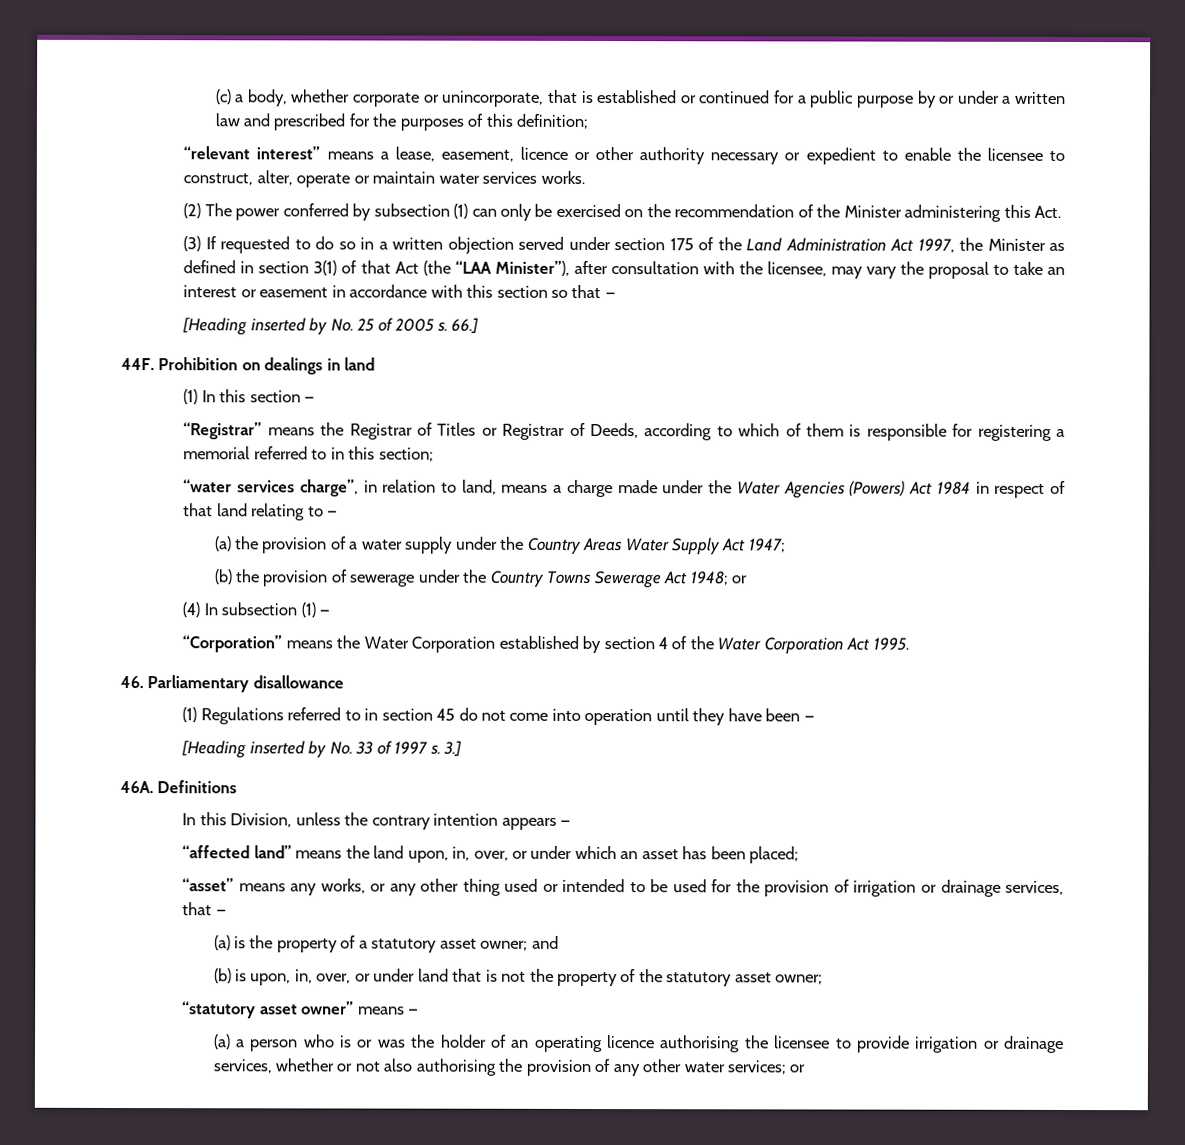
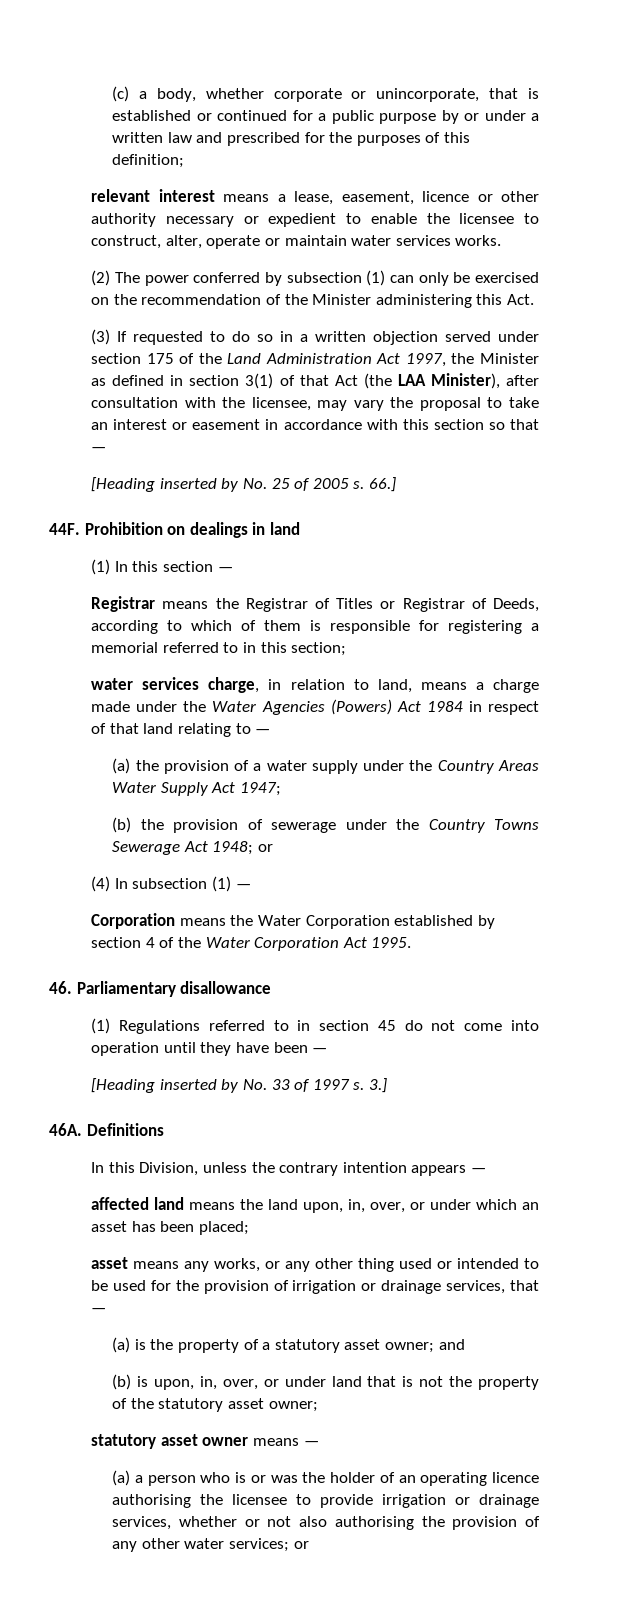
[183,146,321,160] “relevant interest” -> [91,189,215,202] relevant interest
[454,260,570,276] “LAA Minister”), -> [397,373,500,389] LAA Minister),
[183,422,263,440] “Registrar” -> [91,596,156,612] Registrar
[183,479,359,497] “water services charge”, -> [91,677,260,693] water services charge,
[182,635,283,653] “Corporation” -> [91,913,176,929] Corporation
[182,845,292,859] “affected land” -> [91,1197,185,1210] affected land
[182,878,235,892] “asset” -> [91,1257,129,1269] asset
[182,1001,355,1019] “statutory asset owner” -> [91,1434,249,1449] statutory asset owner

